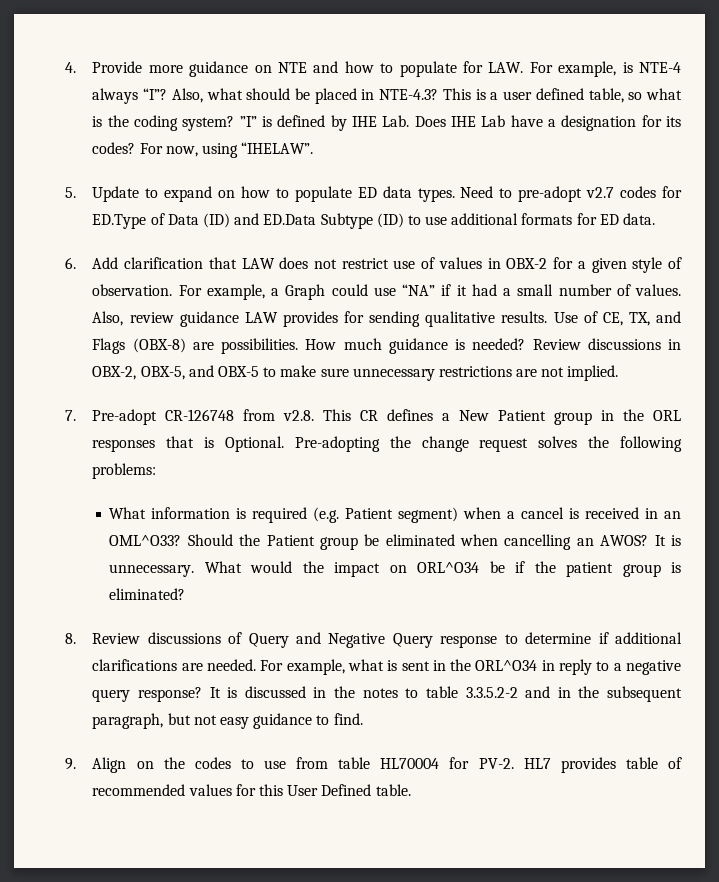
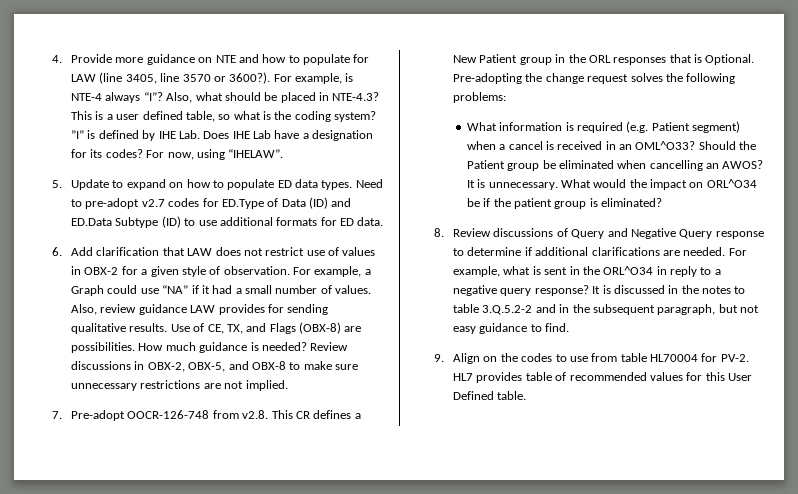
[488,62,524,73] LAW. -> [71,72,271,84] LAW (line 3405, line 3570 or 3600?).
[217,366,259,377] OBX-5 -> [251,361,286,370] OBX-8
[165,409,235,421] CR-126748 -> [127,410,210,419] OOCR-126-748
[465,687,518,698] 3.3.5.2-2 -> [482,305,533,315] 3.Q.5.2-2

